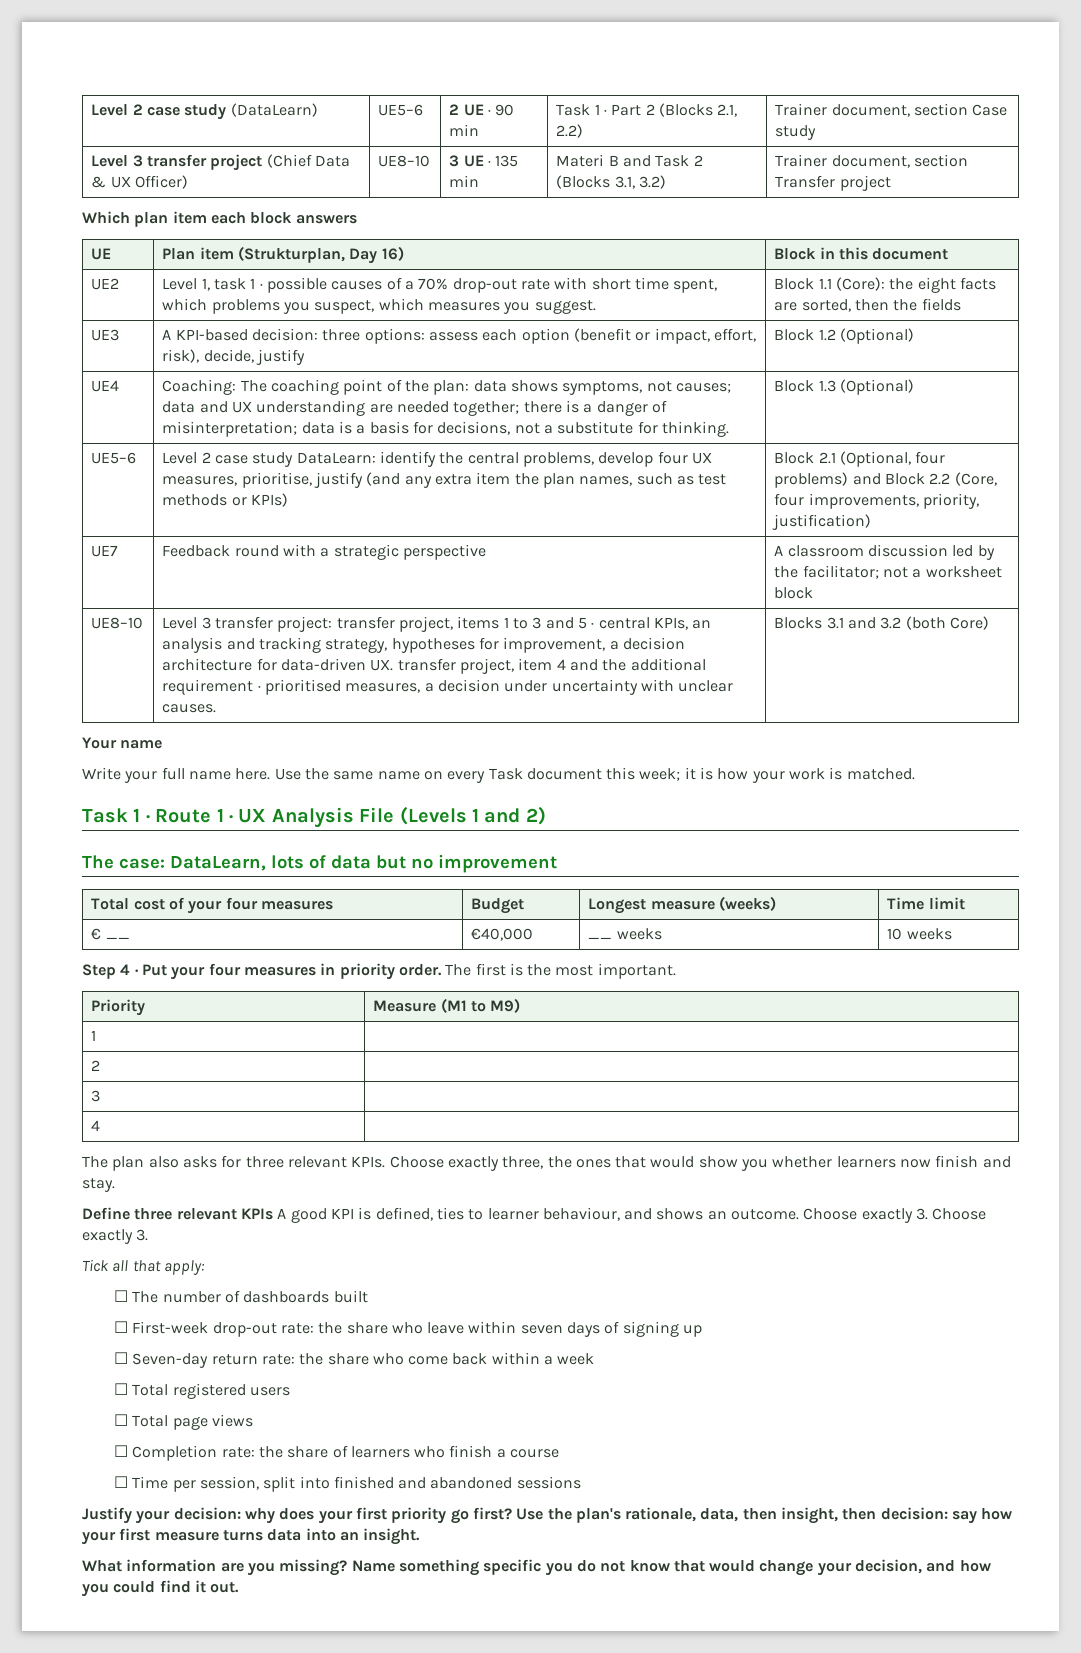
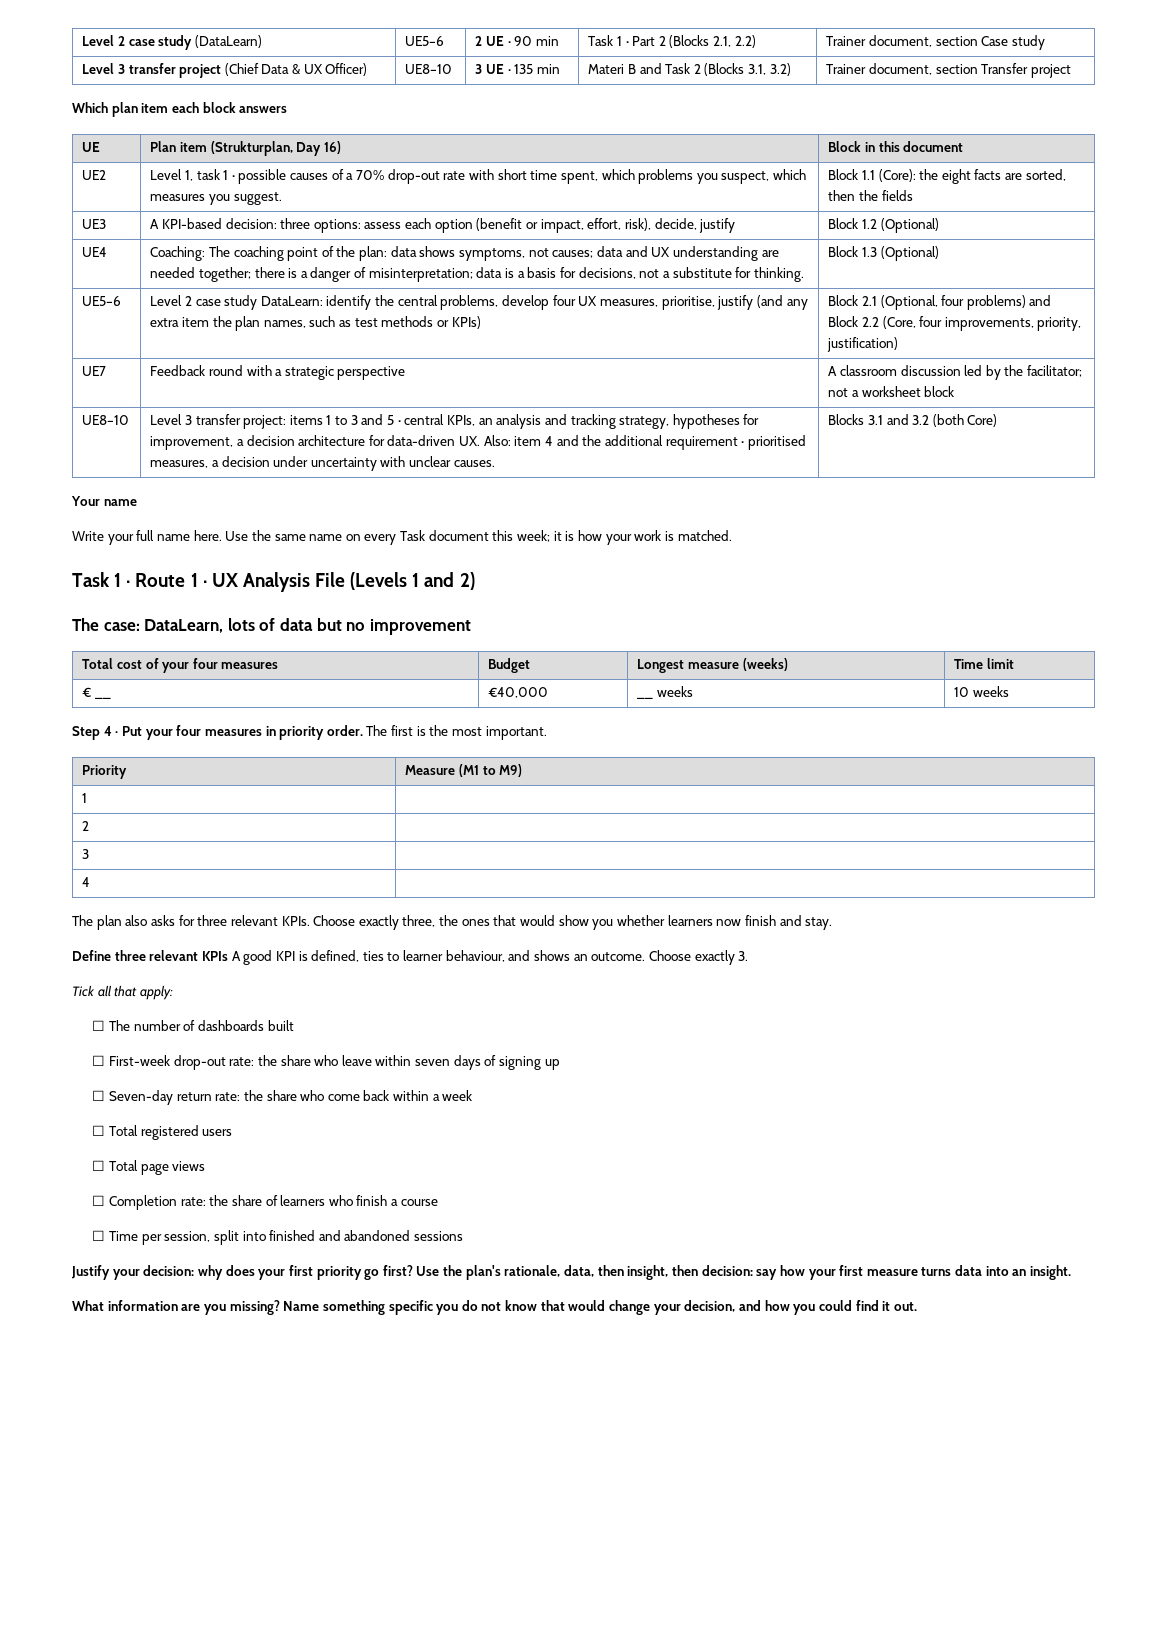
[336,616,454,632] transfer project, -> (287, 422) none
[397,658,515,674] transfer project, -> [483,435,511,446] Also:
[932,1208,987,1220] [82,1229,149,1244] Choose exactly 3. -> (749, 956) none

